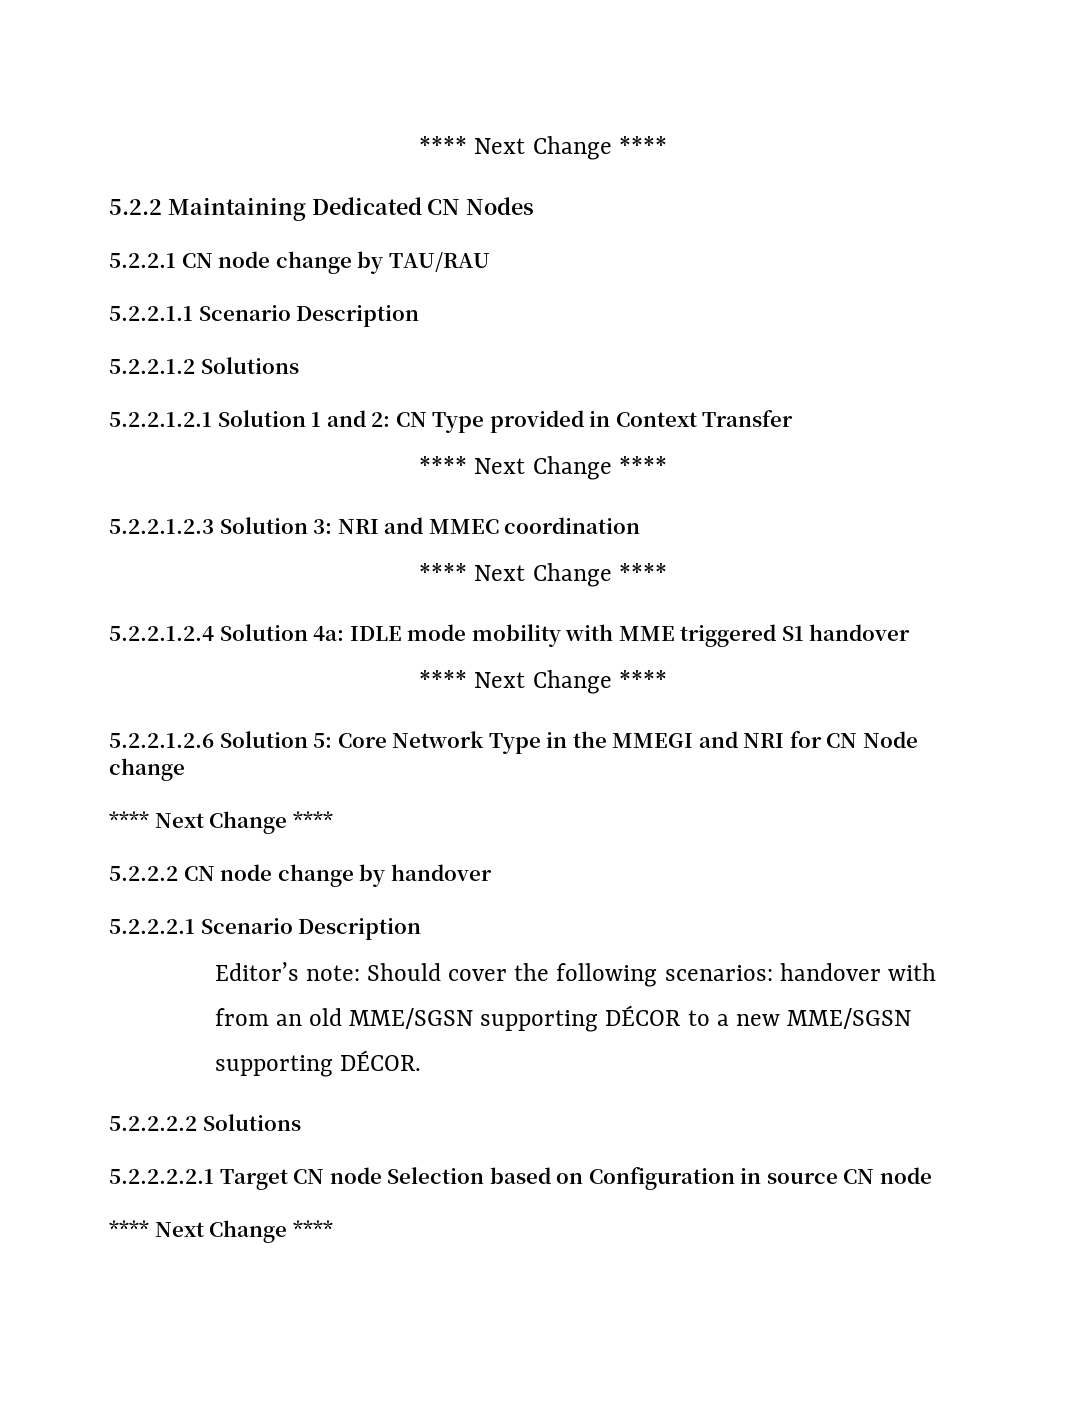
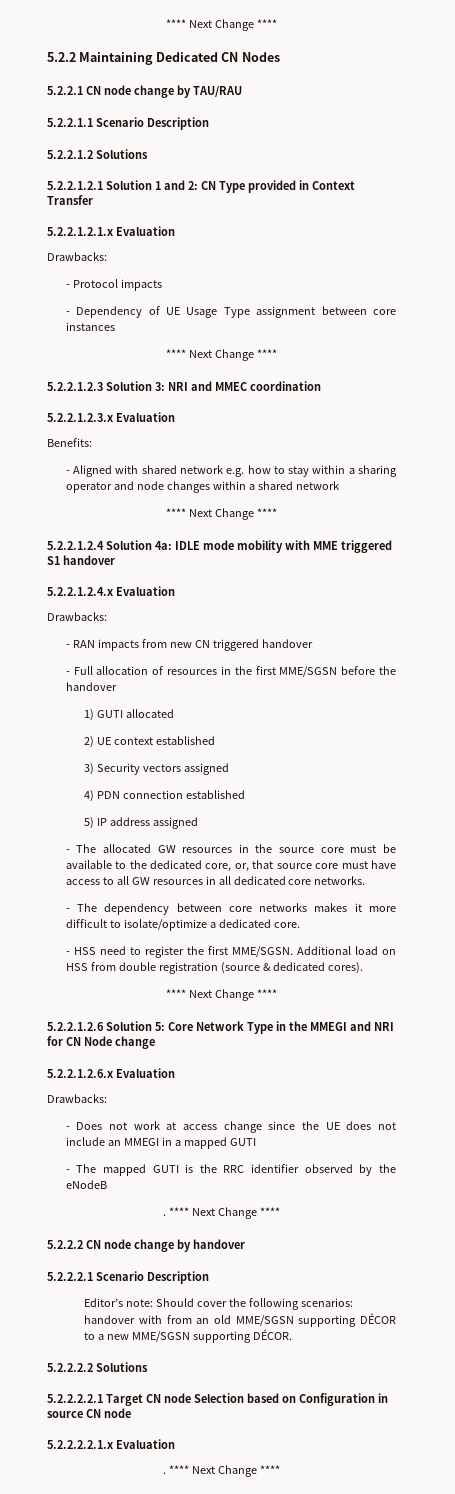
(794, 418) none -> [47,226,175,236] [47,252,107,261] [65,279,162,291] [65,306,396,318] [65,322,115,331] // 5.2.2.1.2.1.x Evaluation // Drawbacks: // - Protocol impacts // - Dependency of UE Usage Type assignment between core instances
(641, 525) none -> [47,412,175,422] [47,438,92,447] [65,465,398,477] [65,481,339,493] // 5.2.2.1.2.3.x Evaluation // Benefits: // - Aligned with shared network e.g. how to stay within a sharing operator and node changes within a shared network
(911, 632) none -> [47,586,175,596] [47,612,107,621] [65,639,313,651] [65,666,396,677] [65,682,117,691] [84,709,175,721] [84,736,216,748] [84,763,230,775] [84,790,246,802] [84,817,199,829] [65,844,396,853] [65,860,396,872] [65,876,366,885] [65,903,397,915] [65,919,300,931] [65,946,396,958] [65,962,363,974] // 5.2.2.1.2.4.x Evaluation // Drawbacks: // - RAN impacts from new CN triggered handover // - Full allocation of resources in the first MME/SGSN before the handover // 1) GUTI allocated // 2) UE context established // 3) Security vectors assigned // 4) PDN connection established // 5) IP address assigned // - The allocated GW resources in the source core must be available to the dedicated core, or, that source core must have access to all GW resources in all dedicated core networks. // - The dependency between core networks makes it more difficult to isolate/optimize a dedicated core. // - HSS need to register the first MME/SGSN. Additional load on HSS from double registration (source & dedicated cores).
(185, 769) none -> [47,1068,175,1078] [47,1094,107,1103] [65,1121,396,1133] [65,1137,256,1149] [65,1164,396,1176] [65,1180,107,1189] [163,1214,167,1216] 5.2.2.1.2.6.x Evaluation // Drawbacks: // - Does not work at access change since the UE does not include an MMEGI in a mapped GUTI // - The mapped GUTI is the RRC identifier observed by the eNodeB // .
(932, 1175) none -> [47,1439,175,1449] [163,1472,167,1474] 5.2.2.2.2.1.x Evaluation // .

